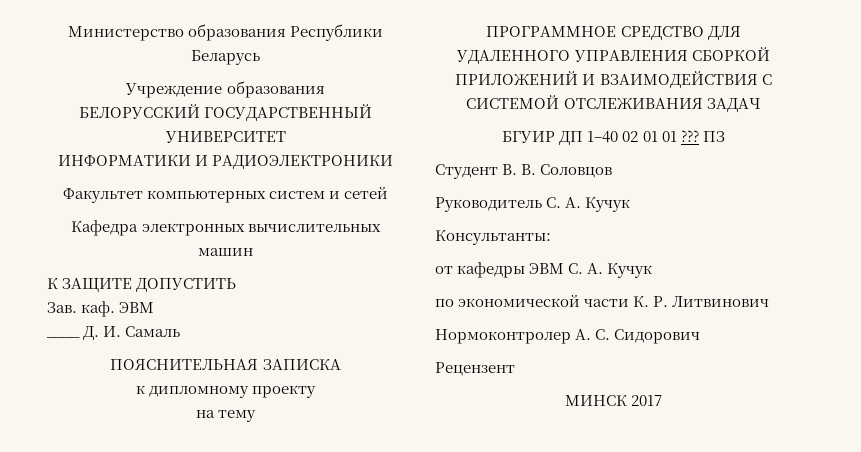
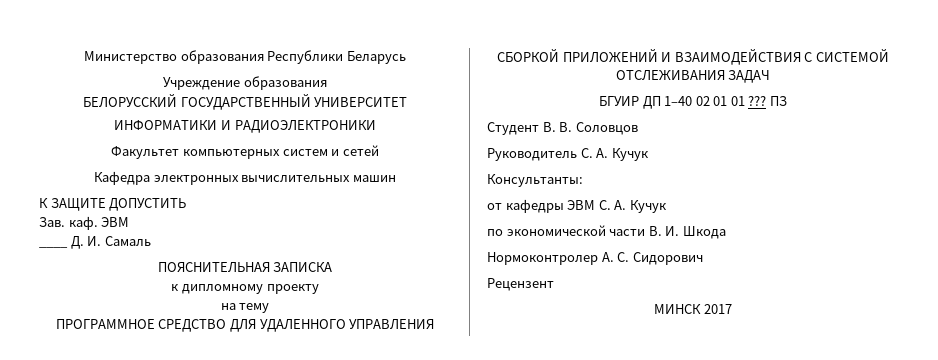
[633,296,770,307] К. Р. Литвинович -> [648,226,726,239] В. И. Шкода

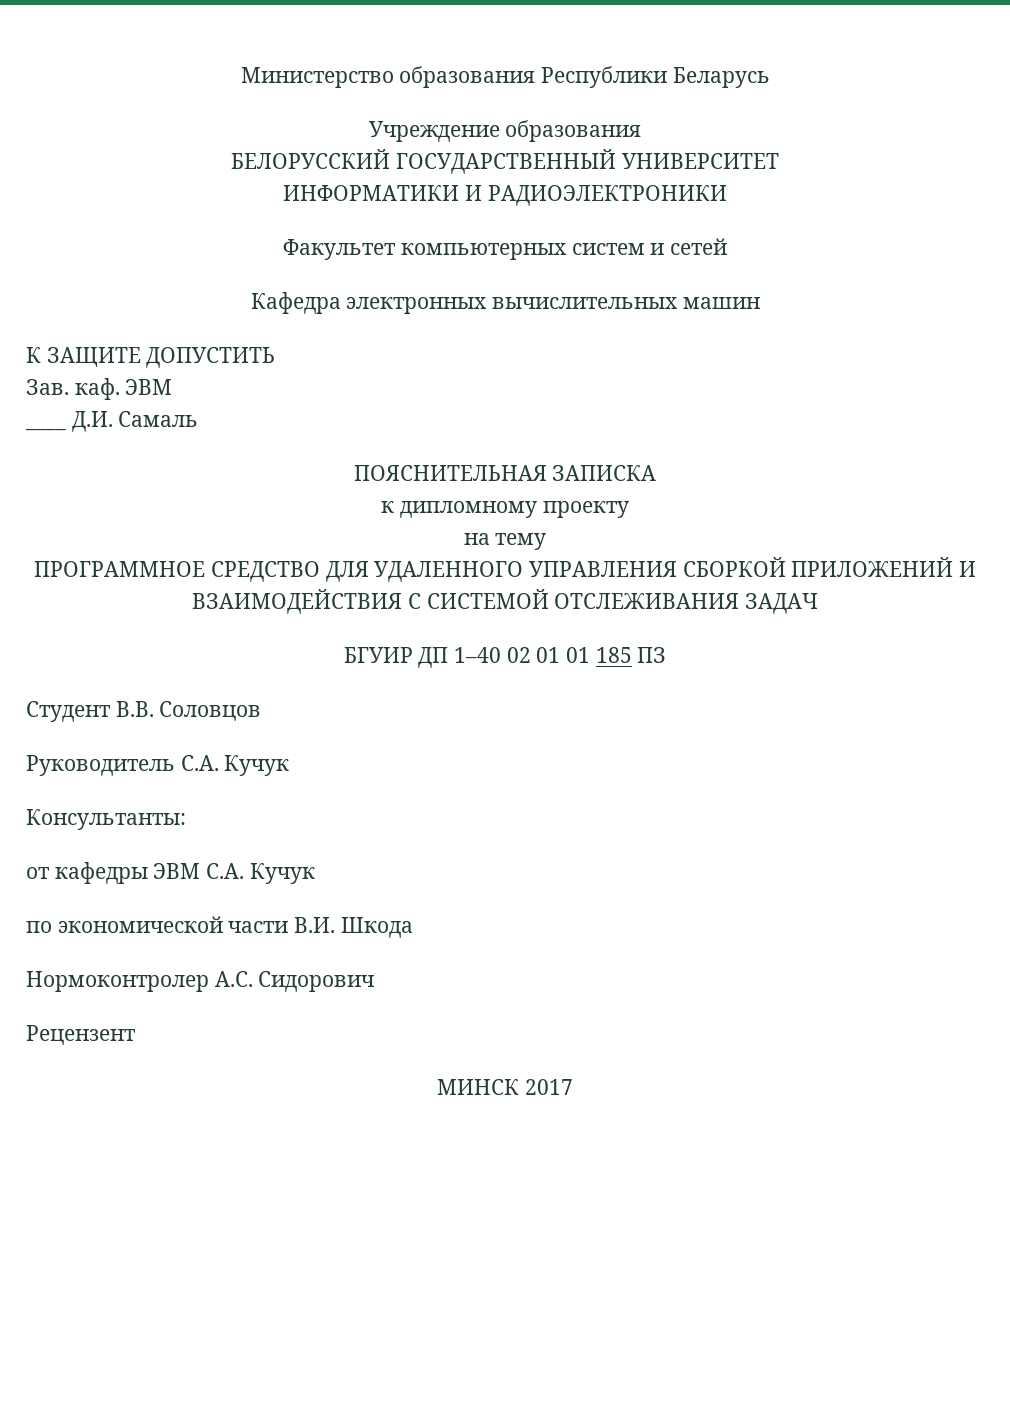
[70,236,102,249] Д. И. -> [71,411,113,432] Д.И.
[748,96,767,106] ??? -> [595,647,632,663] 185
[542,122,573,132] В. В. -> [115,701,154,717] В.В.
[580,148,609,158] С. А. -> [180,755,219,771] С.А.
[598,200,627,210] С. А. -> [206,863,245,879] С.А.
[648,226,680,236] В. И. -> [294,917,336,933] В.И.
[601,252,630,262] А. С. -> [214,971,253,987] А.С.

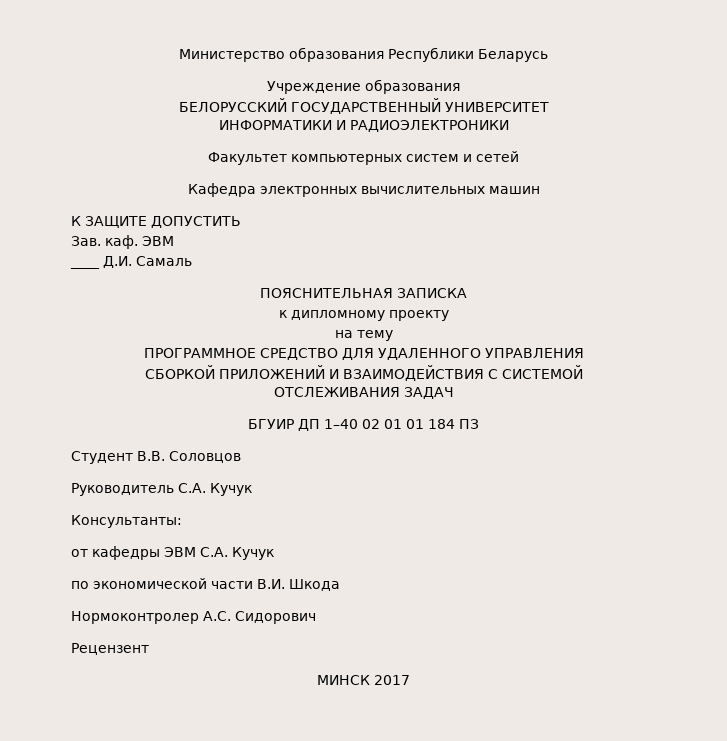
(677, 569) none -> (584, 353) //
(549, 599) none -> (583, 372) //
[595,647,632,663] 185 -> [428,419,455,429] 184

